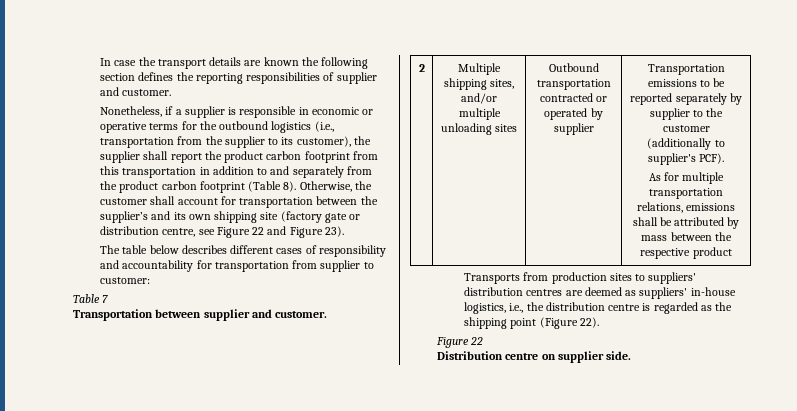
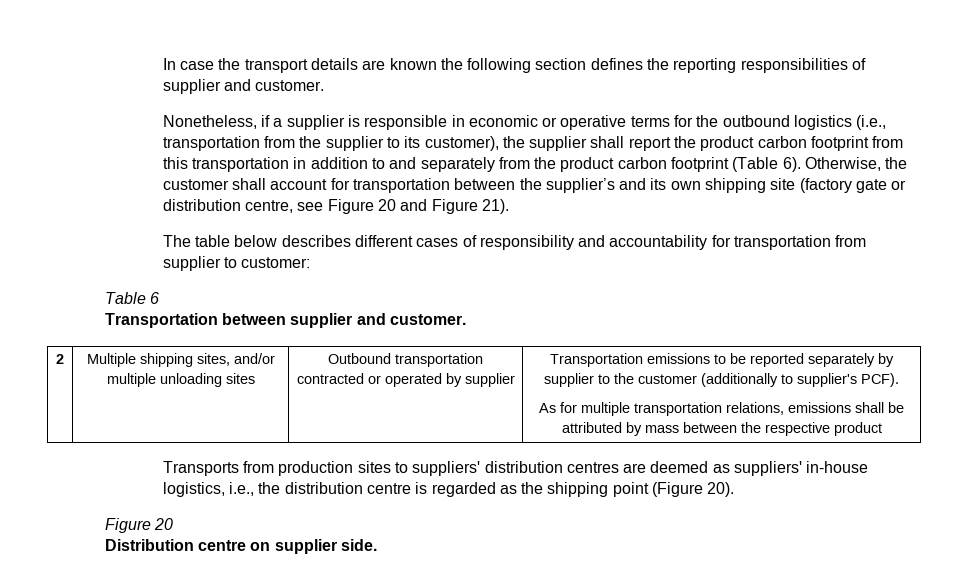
[283,181,297,192] 8). -> [782,157,801,172] 6).
[252,227,265,235] 22 -> [377,199,396,211] 20
[324,226,344,237] 23). -> [481,199,509,214] 21).
[102,295,109,303] 7 -> [150,292,160,304] 6
[579,317,599,328] [436,337,484,348] 22). // Figure 22 -> [707,482,735,497] [104,518,174,533] 20). // Figure 20

